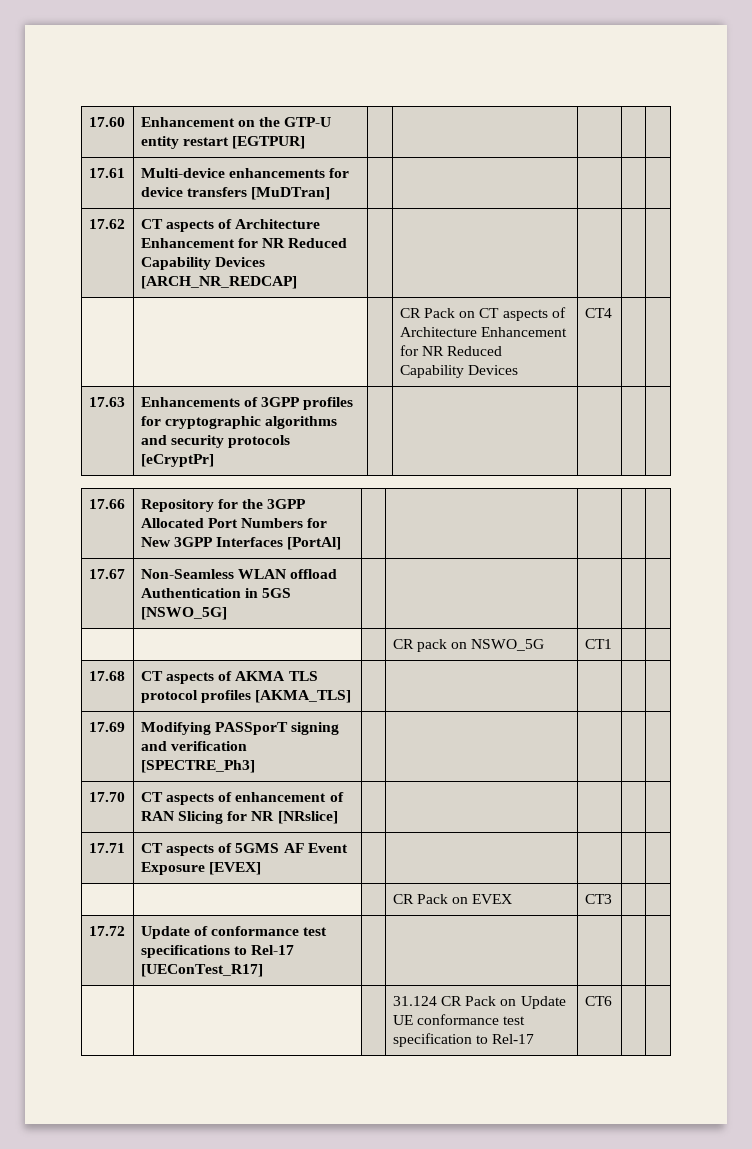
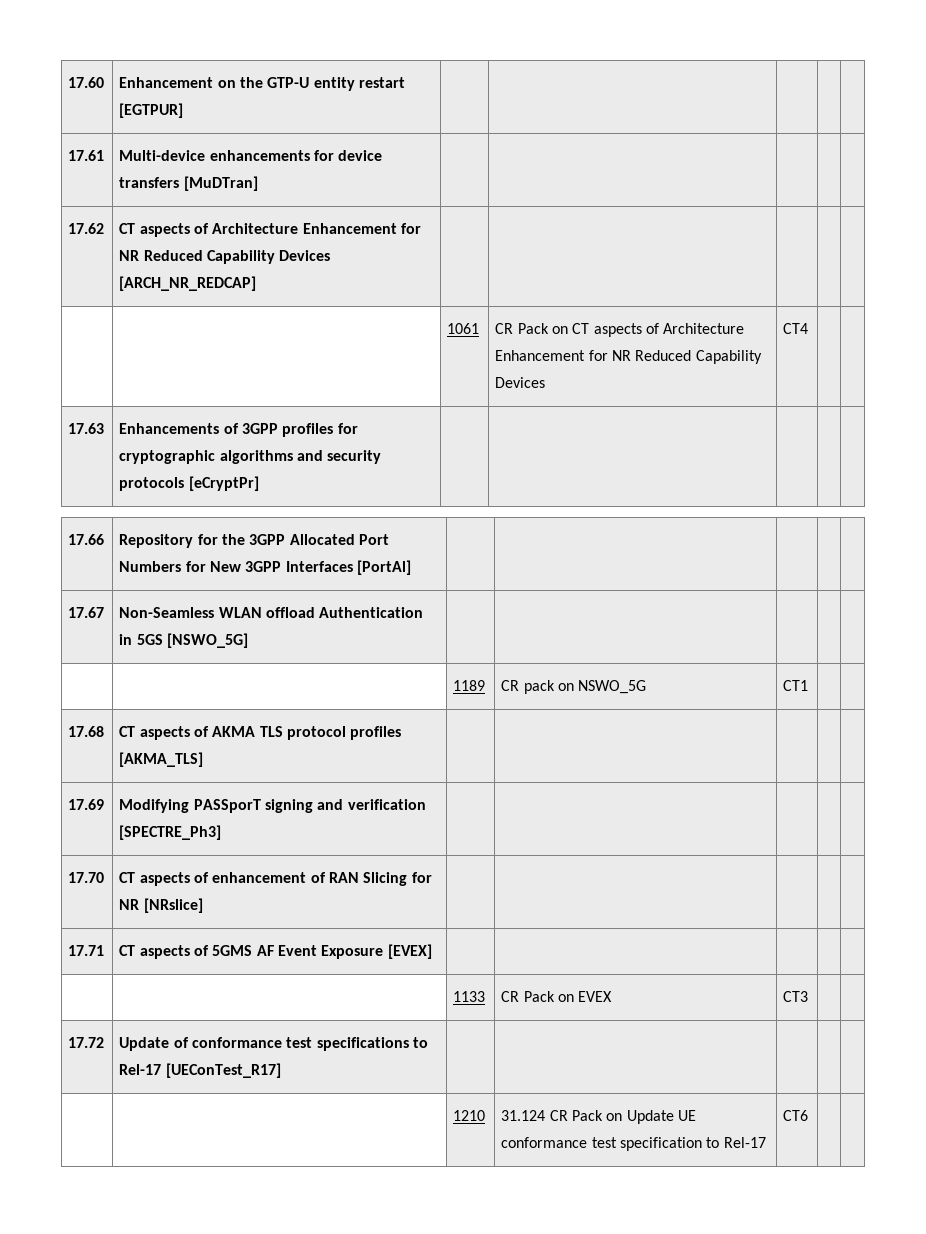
(297, 282) none -> [447,323,480,334] 1061
(227, 613) none -> [453,680,486,691] 1189
(262, 868) none -> [453,991,486,1002] 1133
(263, 970) none -> [453,1110,486,1121] 1210

